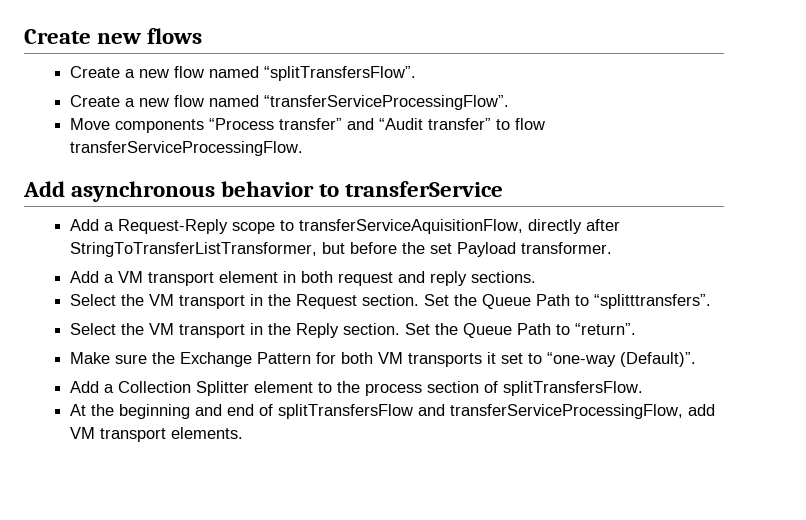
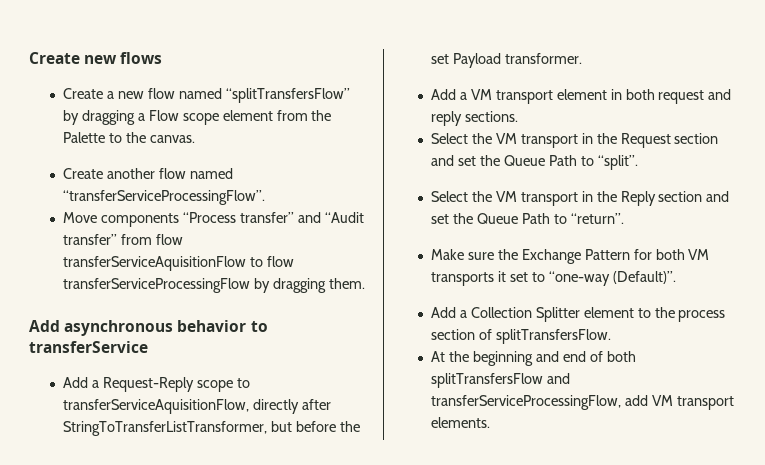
[263,66,416,81] [69,95,169,107] “splitTransfersFlow”. // Create a new -> [225,88,350,103] [63,110,332,125] [63,132,195,143] [63,168,155,179] “splitTransfersFlow” by dragging a Flow scope element from the Palette to the canvas. // Create another
[495,118,545,130] [69,141,303,156] to flow transferServiceProcessingFlow. -> [120,234,183,245] [63,256,294,271] [63,278,365,293] from flow transferServiceAquisitionFlow to flow transferServiceProcessingFlow by dragging them.
[361,294,711,309] section. Set the Queue Path to “splitttransfers”. -> [674,133,719,144] [431,155,638,170] section and set the Queue Path to “split”.
[342,323,430,335] section. Set -> [658,191,730,202] [431,214,450,224] section and set
(273, 410) none -> [606,351,636,362] both

